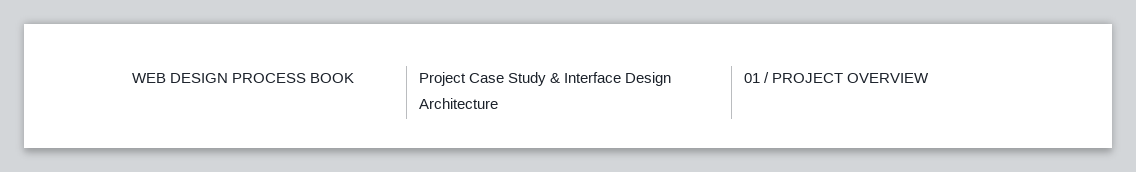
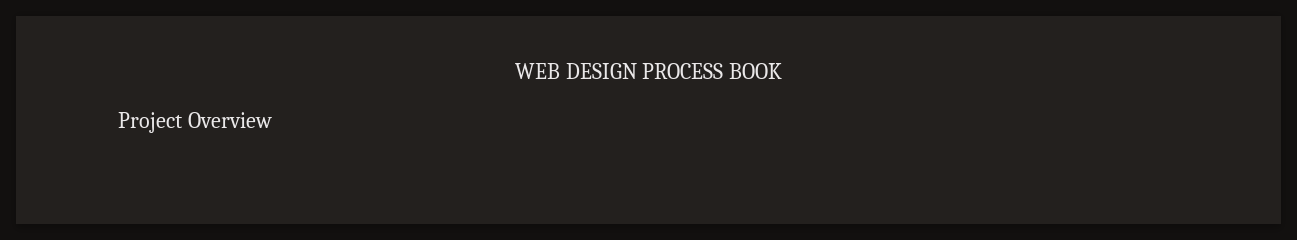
[469,72,672,86] [419,98,498,109] [744,72,930,83] Case Study & Interface Design Architecture // 01 / PROJECT OVERVIEW -> [187,112,272,128] Overview

